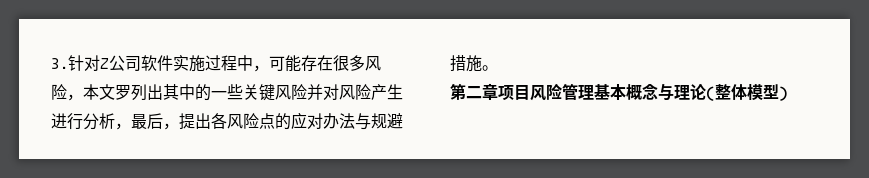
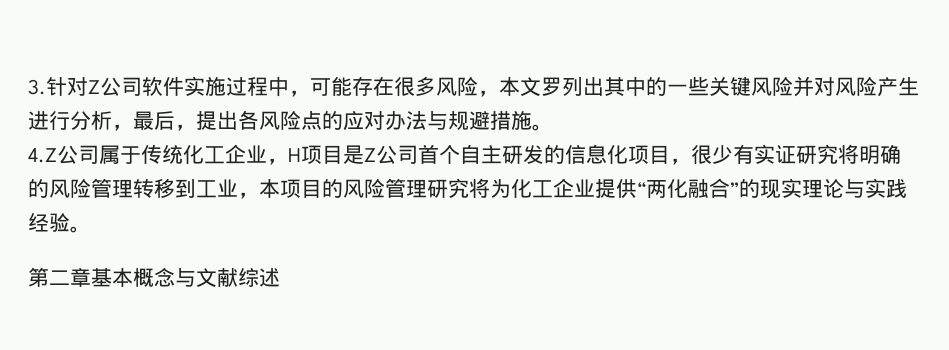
[450,83,788,101] 第二章项目风险管理基本概念与理论(整体模型) -> [28,144,901,165] [28,178,907,199] [28,213,91,233] [28,267,280,288] 4.Z公司属于传统化工企业，H项目是Z公司首个自主研发的信息化项目，很少有实证研究将明确的风险管理转移到工业，本项目的风险管理研究将为化工企业提供“两化融合”的现实理论与实践经验。 // 第二章基本概念与文献综述

